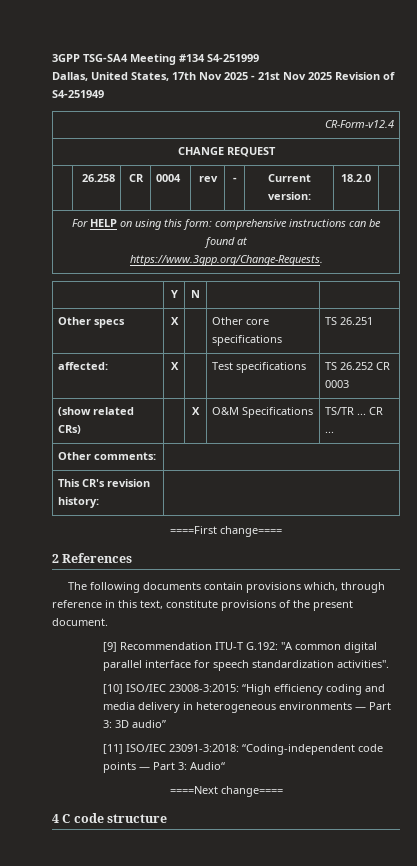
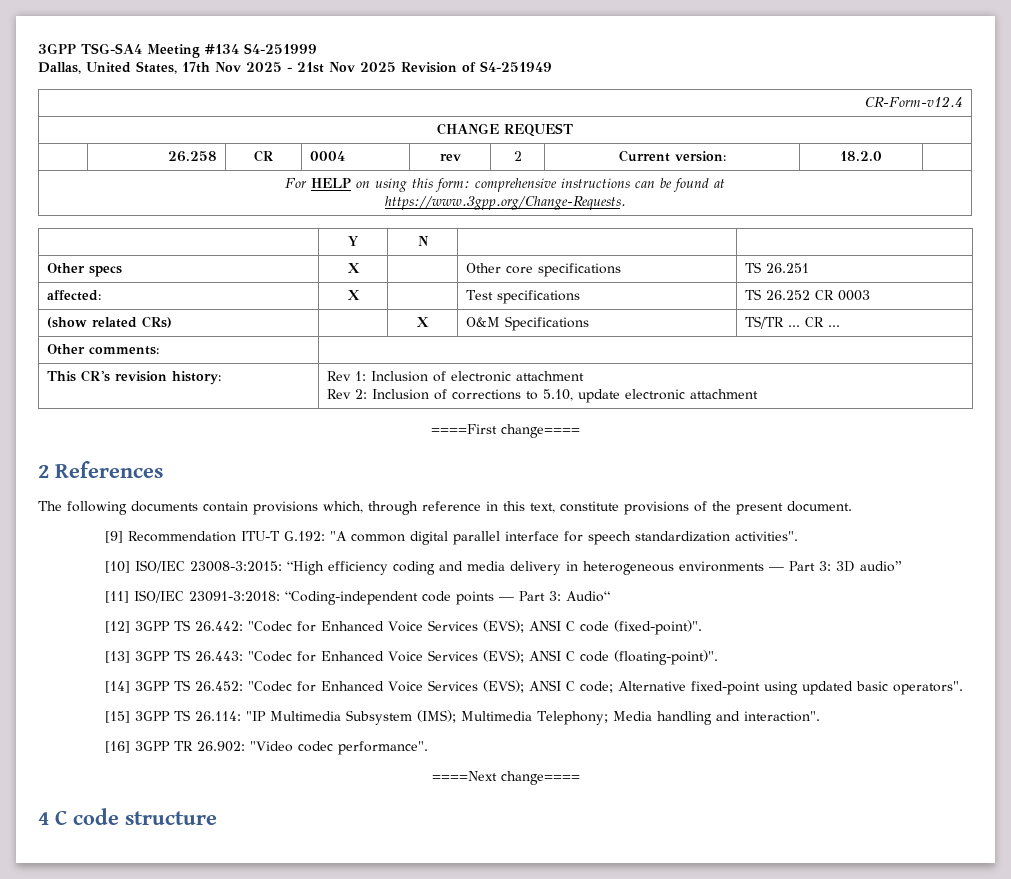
[232,177,237,182] - -> [513,151,522,161] 2
(100, 502) none -> [326,371,584,382] [326,389,758,403] Rev 1: Inclusion of electronic attachment // Rev 2: Inclusion of corrections to 5.10, update electronic attachment
(226, 766) none -> [105,620,703,635] [105,650,719,665] [105,680,964,695] [105,710,821,725] [105,741,429,755] // [12] 3GPP TS 26.442: "Codec for Enhanced Voice Services (EVS); ANSI C code (fixed-point)". // [13] 3GPP TS 26.443: "Codec for Enhanced Voice Services (EVS); ANSI C code (floating-point)". // [14] 3GPP TS 26.452: "Codec for Enhanced Voice Services (EVS); ANSI C code; Alternative fixed-point using updated basic operators". // [15] 3GPP TS 26.114: "IP Multimedia Subsystem (IMS); Multimedia Telephony; Media handling and interaction". // [16] 3GPP TR 26.902: "Video codec performance".

